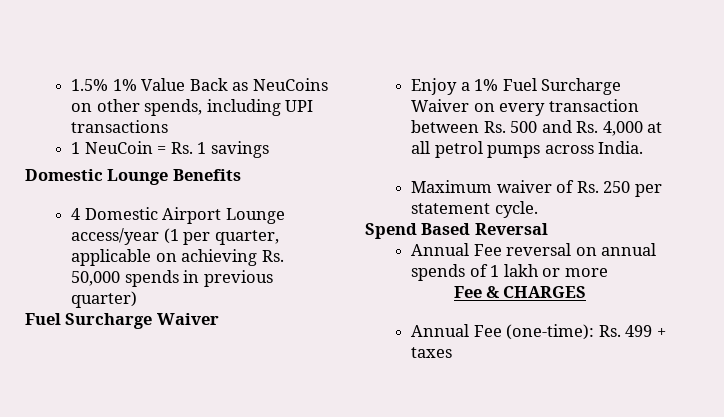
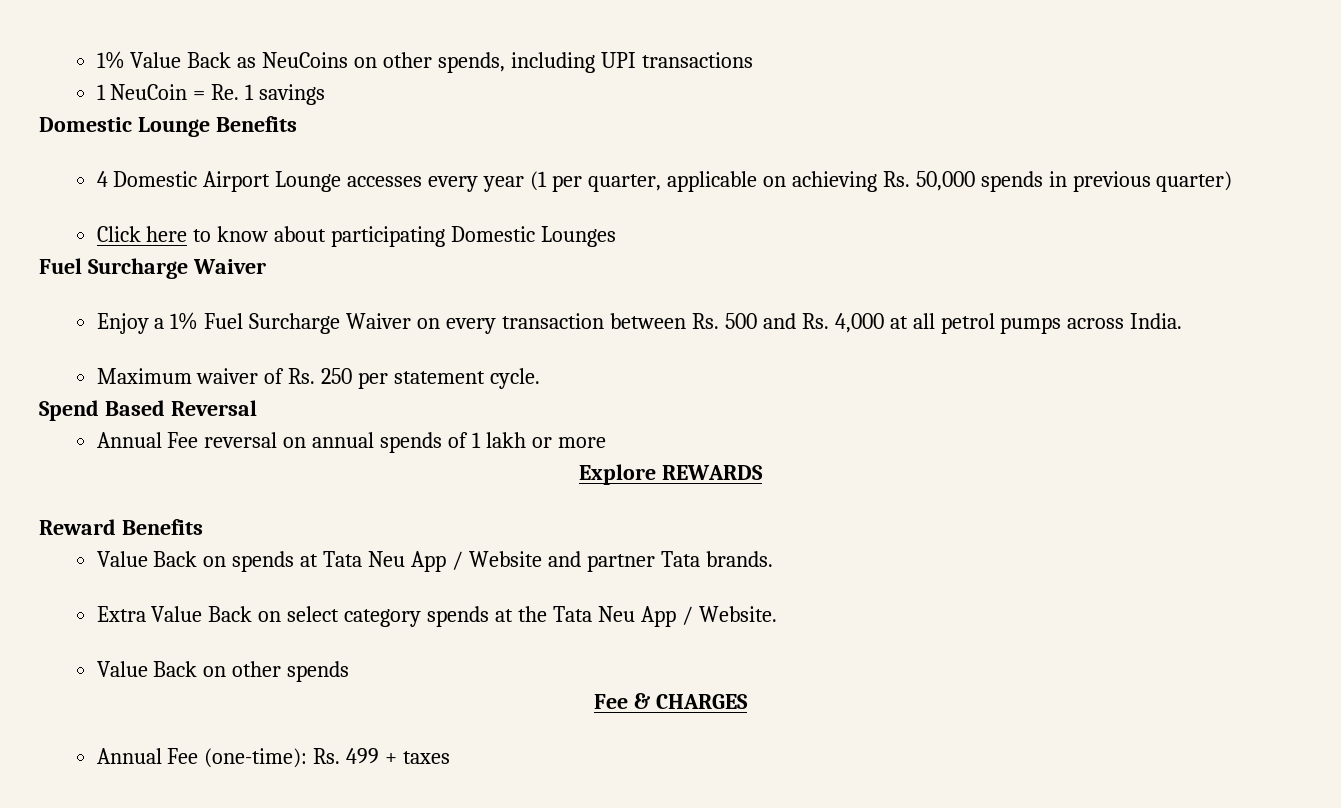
[71,79,109,91] 1.5% -> (96, 60) none
[170,142,193,154] Rs. -> [211,84,240,100] Re.
[71,228,160,245] access/year -> [347,176,525,192] accesses every year
(138, 299) none -> [96,226,617,247] // Click here to know about participating Domestic Lounges
(608, 272) none -> [579,464,763,485] [39,519,203,535] [96,551,773,572] [96,606,777,627] [96,661,350,682] // Explore REWARDS // Reward Benefits // Value Back on spends at Tata Neu App / Website and partner Tata brands. // Extra Value Back on select category spends at the Tata Neu App / Website. // Value Back on other spends

